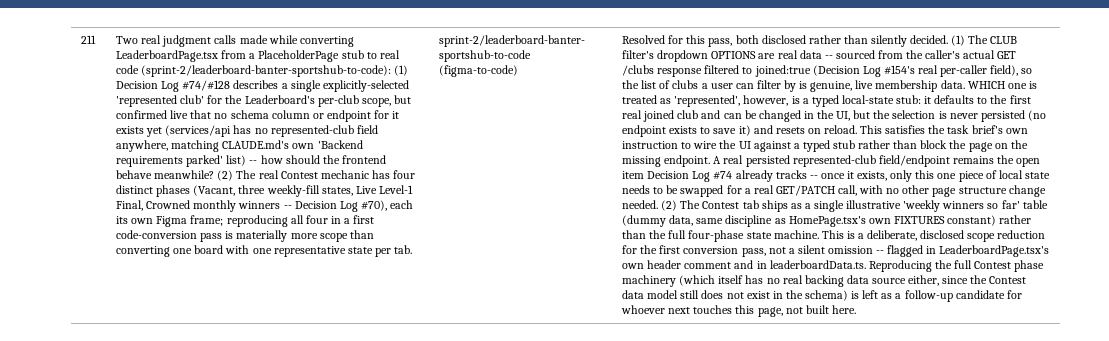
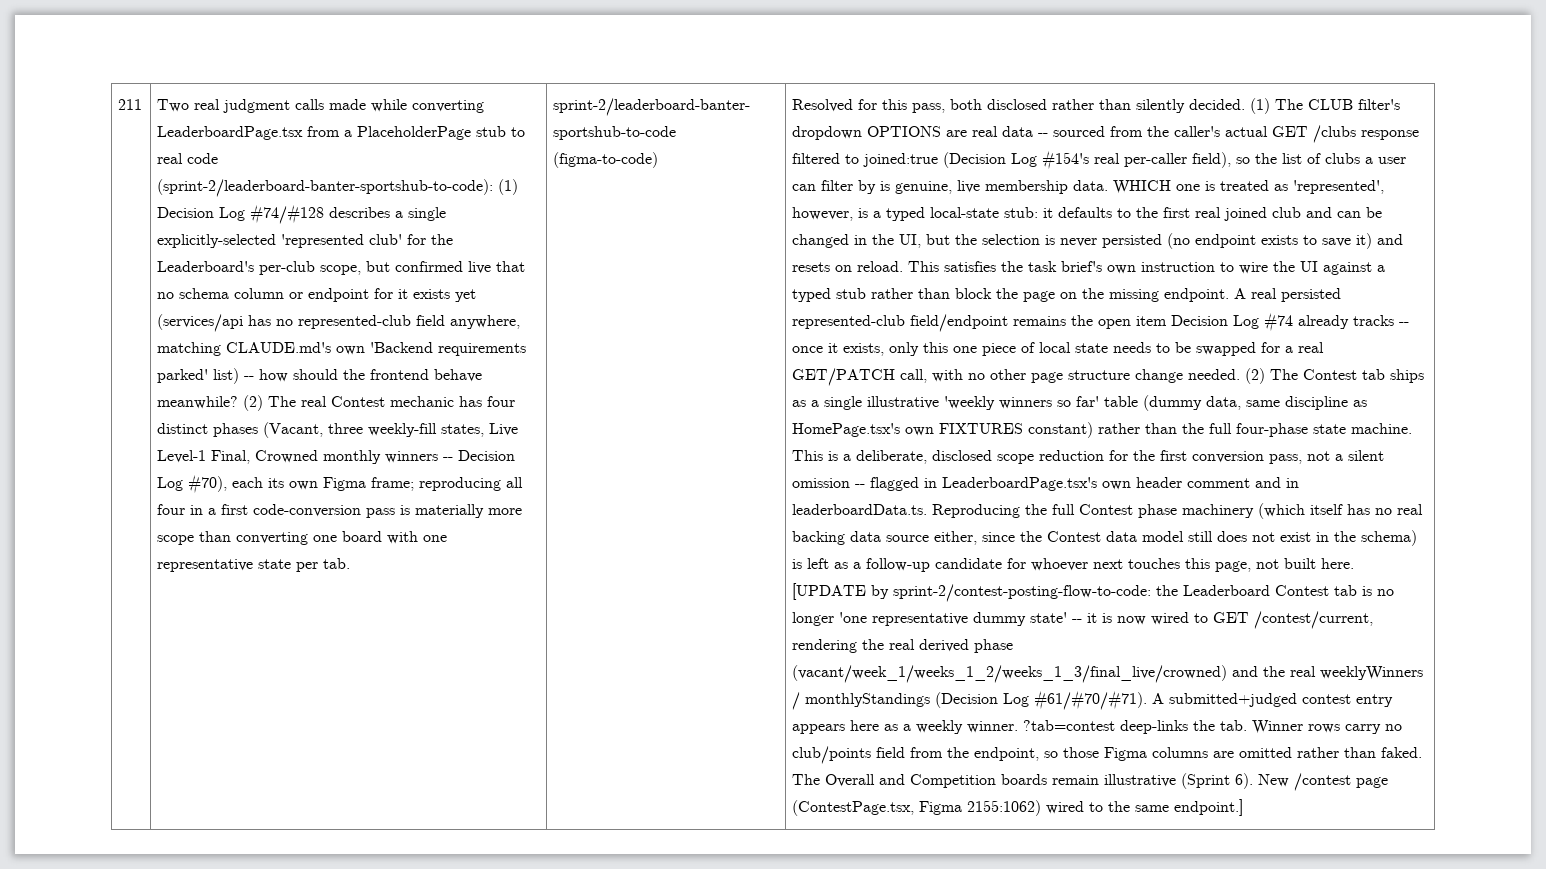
(856, 309) none -> [792,583,1395,602] [792,611,1374,629] [792,639,1014,653] [792,665,1424,683] [792,690,1394,710] [792,720,1403,734] [792,746,1423,764] [792,773,1389,791] [792,799,1244,816] [UPDATE by sprint-2/contest-posting-flow-to-code: the Leaderboard Contest tab is no longer 'one representative dummy state' -- it is now wired to GET /contest/current, rendering the real derived phase (vacant/week_1/weeks_1_2/weeks_1_3/final_live/crowned) and the real weeklyWinners / monthlyStandings (Decision Log #61/#70/#71). A submitted+judged contest entry appears here as a weekly winner. ?tab=contest deep-links the tab. Winner rows carry no club/points field from the endpoint, so those Figma columns are omitted rather than faked. The Overall and Competition boards remain illustrative (Sprint 6). New /contest page (ContestPage.tsx, Figma 2155:1062) wired to the same endpoint.]

